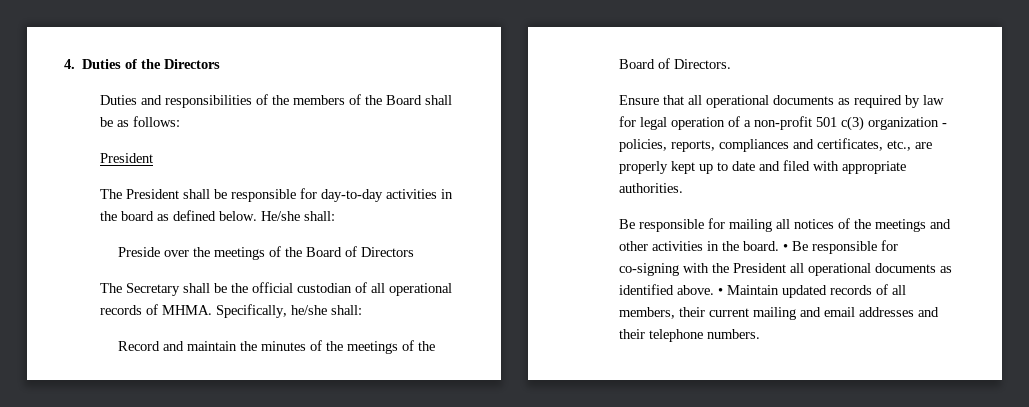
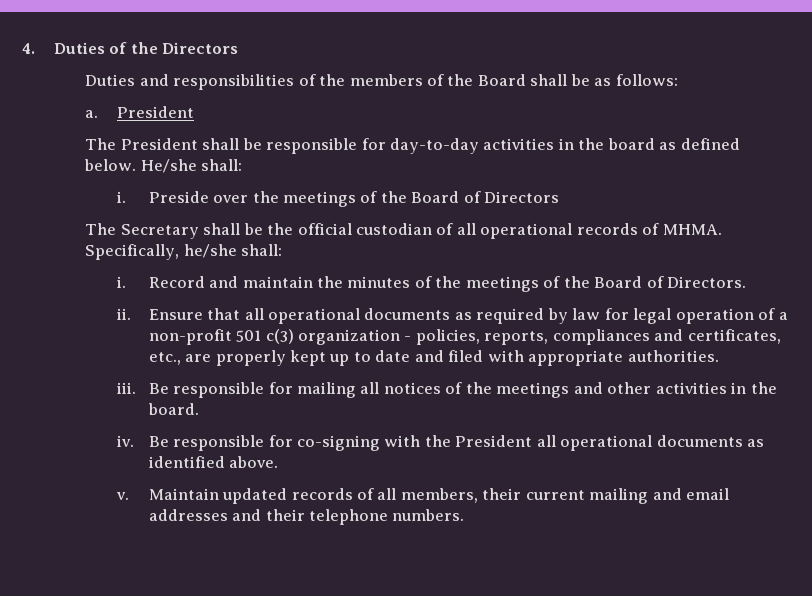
(181, 121) none -> [85,110,99,118] a.
(336, 216) none -> [116,191,126,203] i.
(363, 310) none -> [116,276,126,288] i.
(732, 64) none -> [116,308,131,320] ii.
(684, 188) none -> [116,382,136,394] iii.
[783,244,789,251] • -> [116,435,134,447] // iv.
[718,288,724,295] • -> [115,492,129,500] // v.

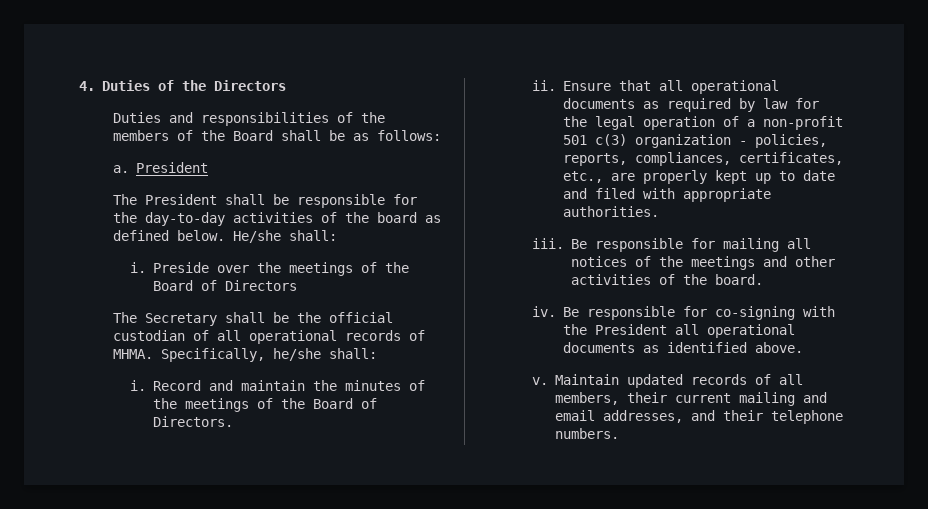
(386, 144) none -> [113,212,138,223] the
[558,138,574,150] in -> [321,212,338,223] of
(629, 314) none -> [563,116,588,127] the
[552,329,684,345] compliances and -> [635,152,732,166] compliances,
[731,382,747,394] in -> [659,274,676,285] of
[148,509,228,521] addresses -> [603,410,684,423] addresses,

